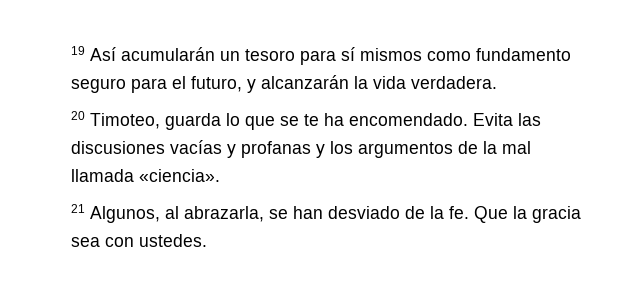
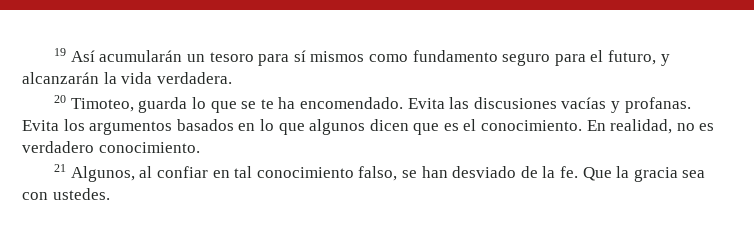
[241,141,531,158] [71,169,220,182] [71,204,264,223] profanas y los argumentos de la mal llamada «ciencia». // 21 Algunos, al abrazarla, -> [624,97,691,113] [22,119,715,135] [22,141,200,153] [54,164,398,182] profanas. Evita los argumentos basados en lo que algunos dicen que es el conocimiento. En realidad, no es verdadero conocimiento. // 21 Algunos, al confiar en tal conocimiento falso,

